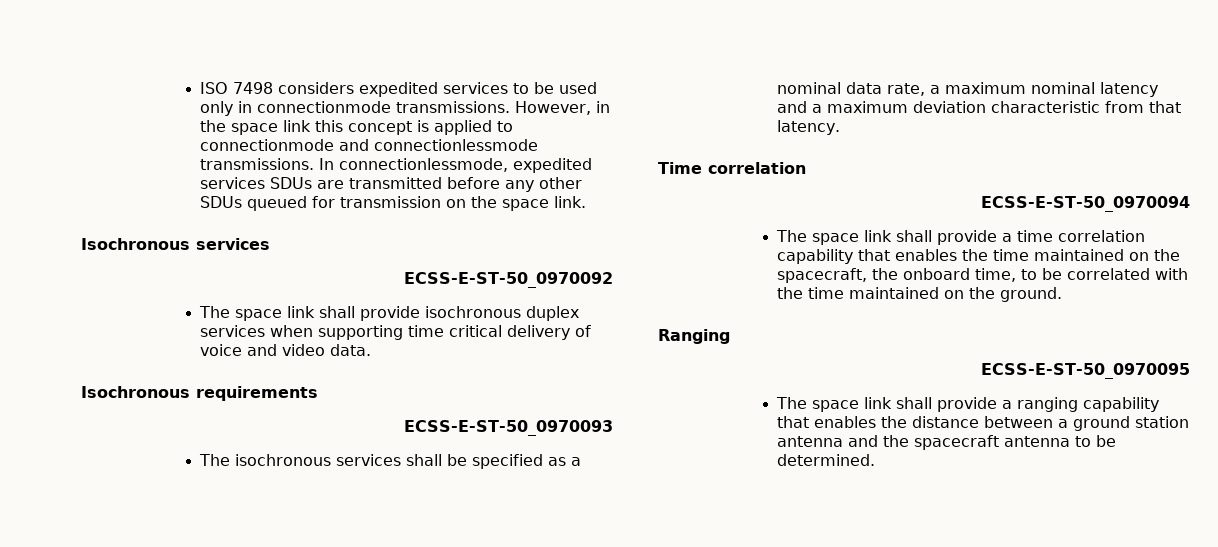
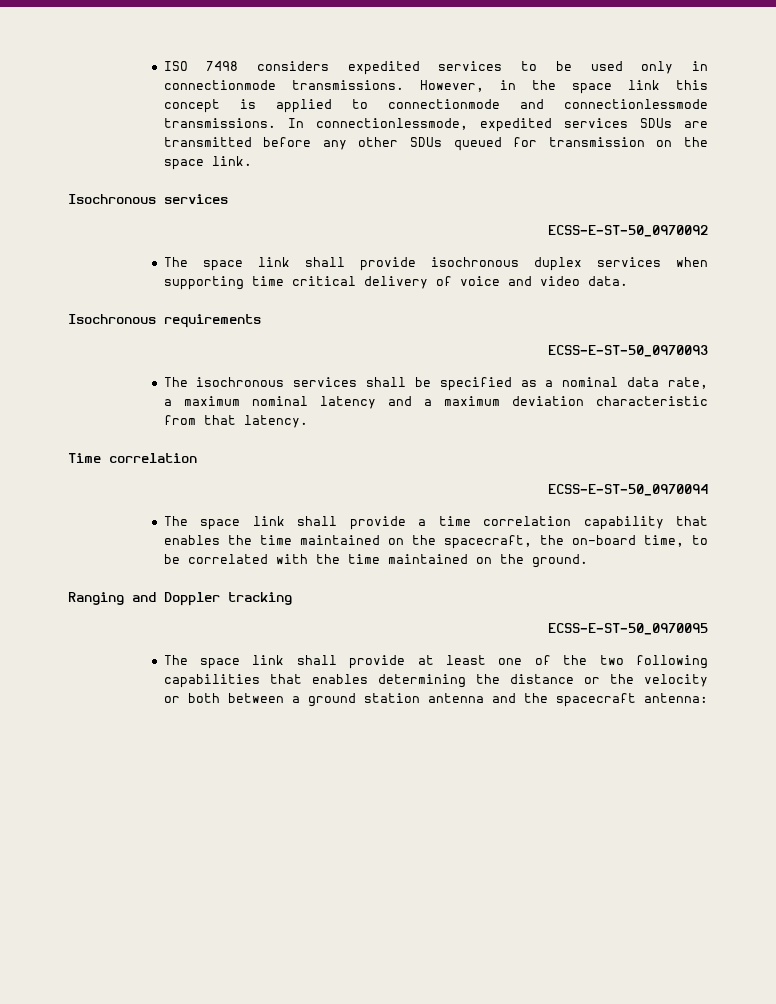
[903,268,971,280] onboard -> [571,535,636,545] on-board
(730, 336) none -> [132,592,292,606] and Doppler tracking
[1002,397,1160,412] [777,416,877,428] a ranging capability that enables -> [417,655,708,669] [163,674,466,688] at least one of the two following capabilities that enables determining
(980, 422) none -> [583,674,709,687] [163,693,220,703] or the velocity or both
[1004,435,1117,447] [777,454,876,466] antenna to be determined. -> [643,693,708,703] antenna:

